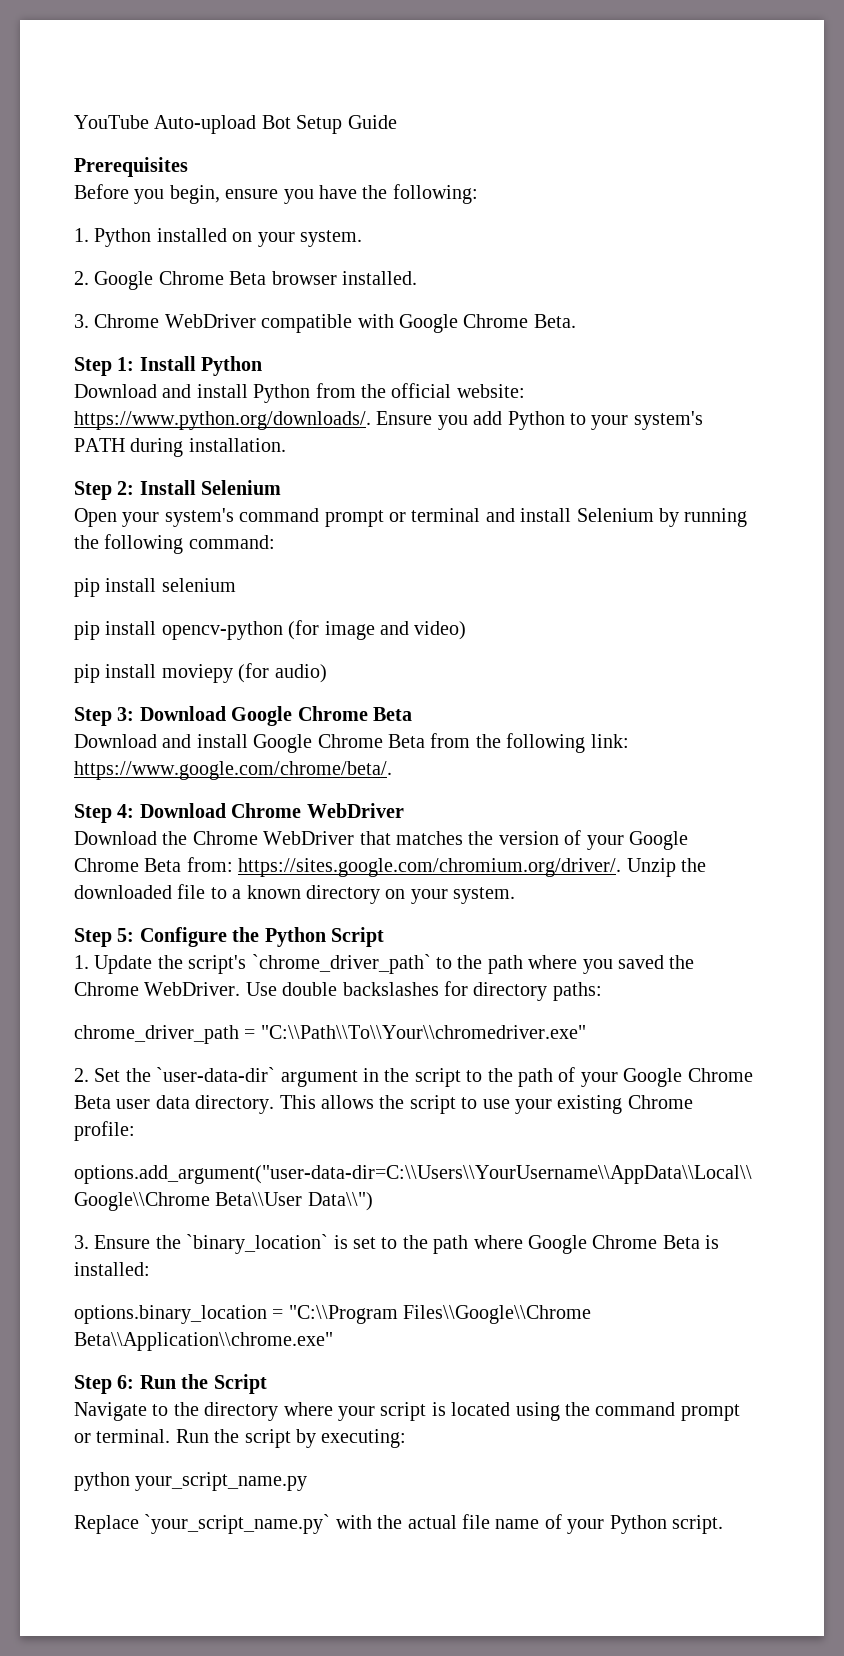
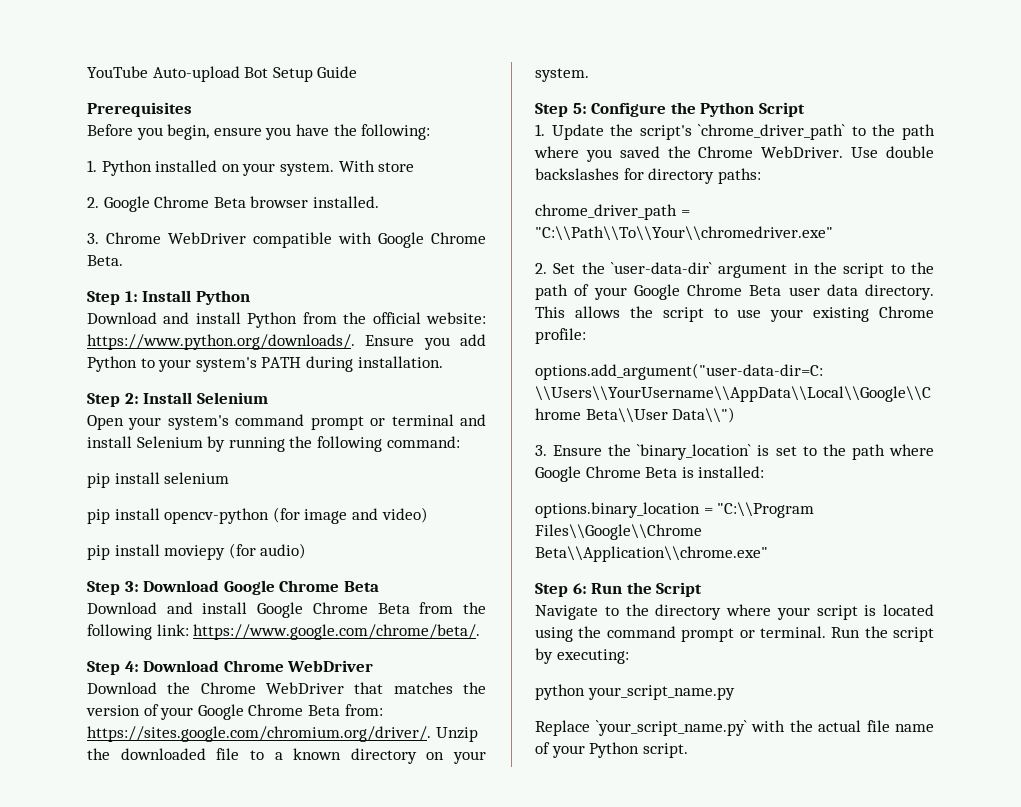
(362, 238) none -> [338,160,415,172] With store

